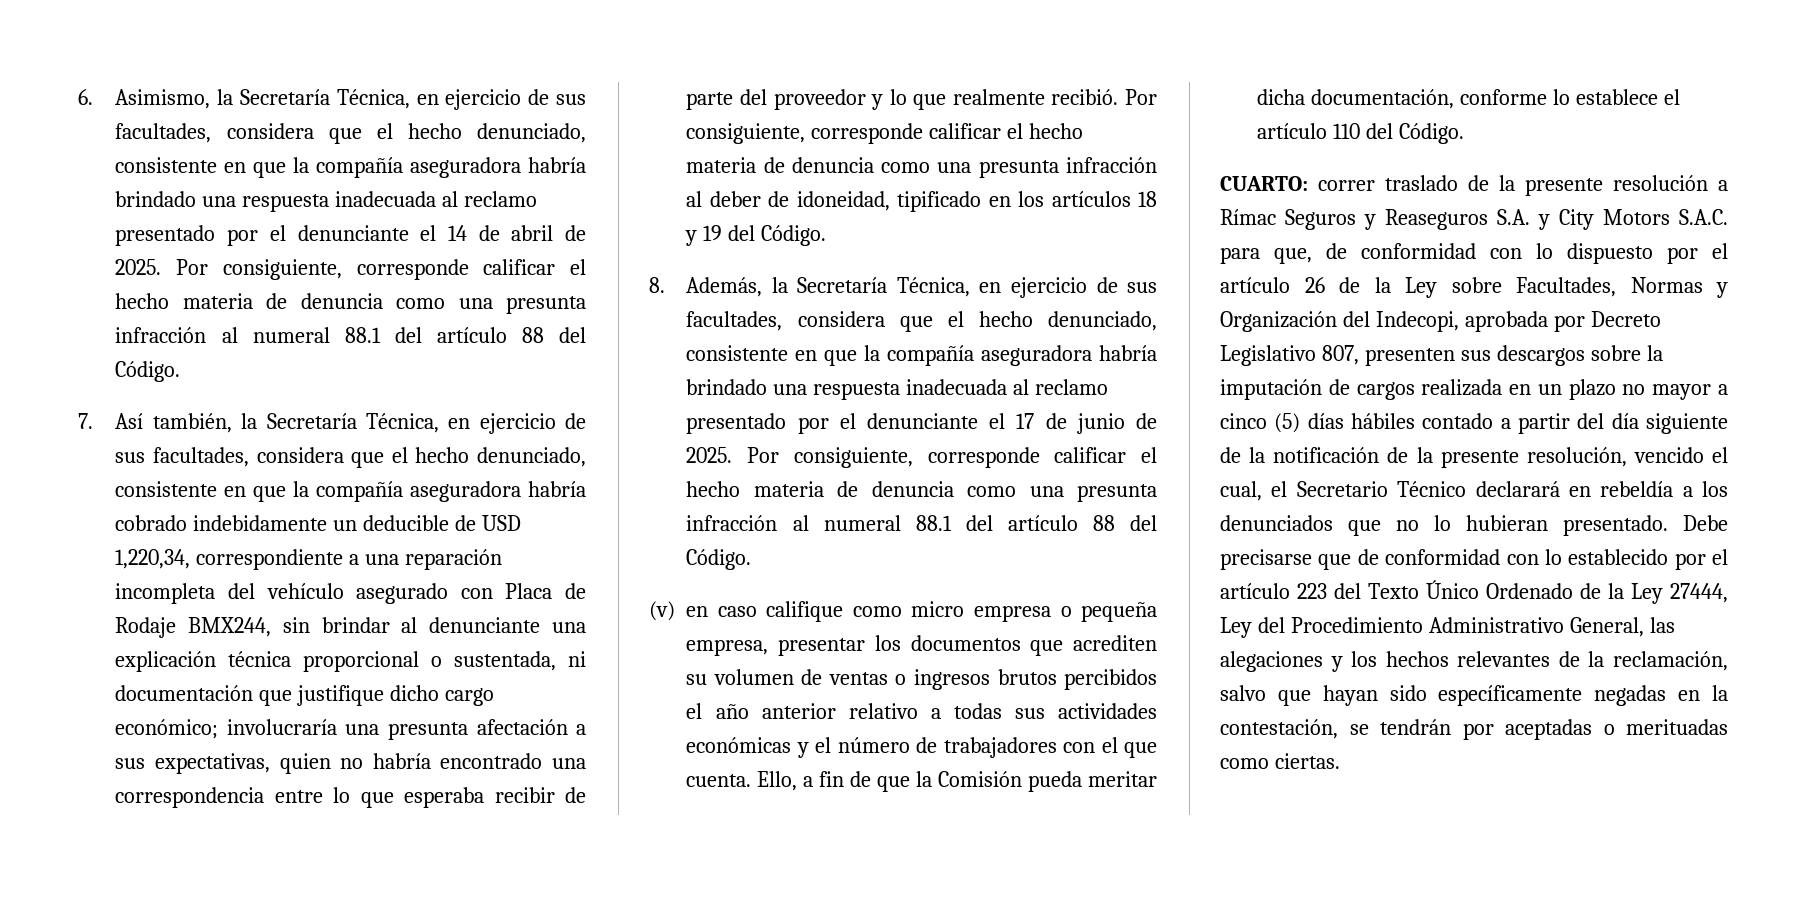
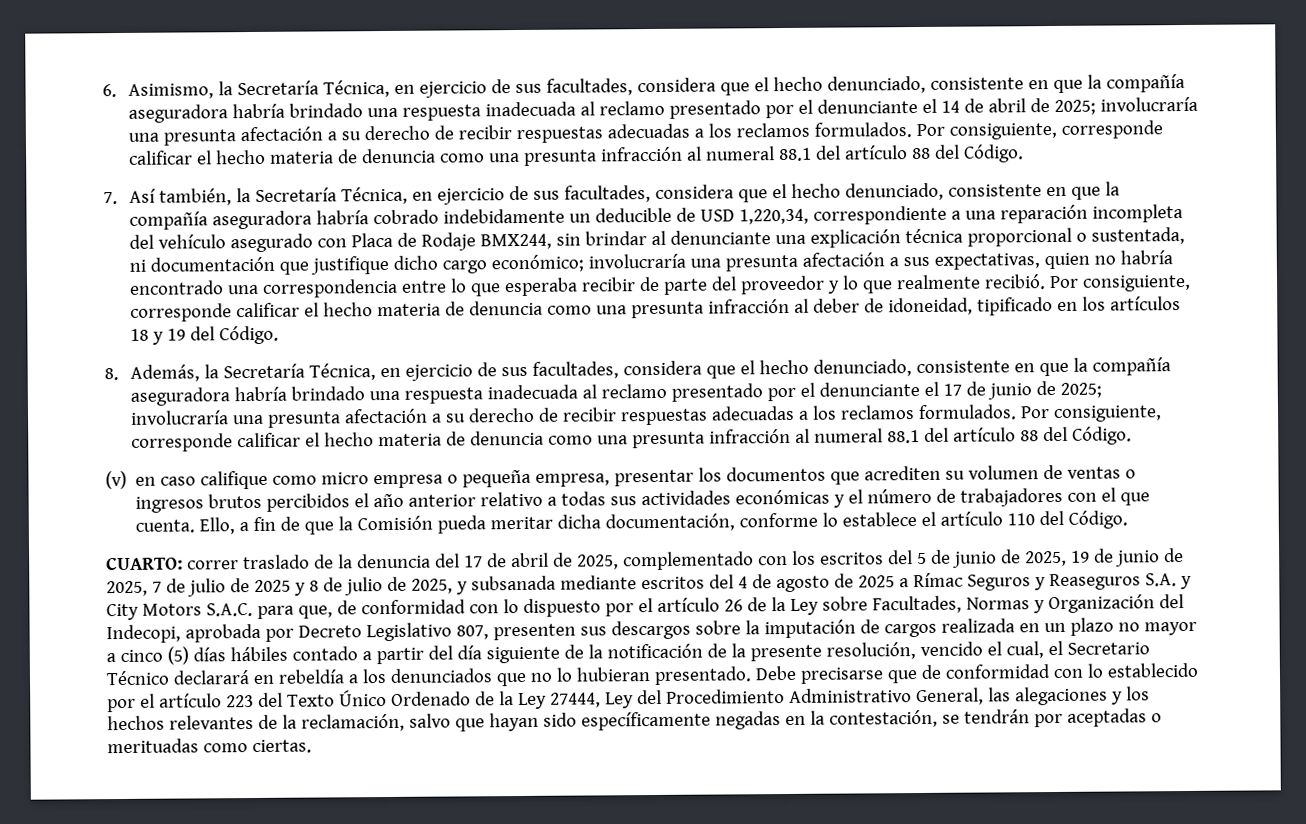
[115,259,162,275] 2025. -> [1054,96,1199,115] [128,122,913,146] 2025; involucraría una presunta afectación a su derecho de recibir respuestas adecuadas a los reclamos formulados.
[686,447,733,463] 2025. -> [1060,382,1103,398] [130,404,1018,428] 2025; involucraría una presunta afectación a su derecho de recibir respuestas adecuadas a los reclamos formulados.
[1525,175,1708,196] presente resolución -> [356,548,1184,571] [106,573,895,597] denuncia del 17 de abril de 2025, complementado con los escritos del 5 de junio de 2025, 19 de junio de 2025, 7 de julio de 2025 y 8 de julio de 2025, y subsanada mediante escritos del 4 de agosto de 2025

